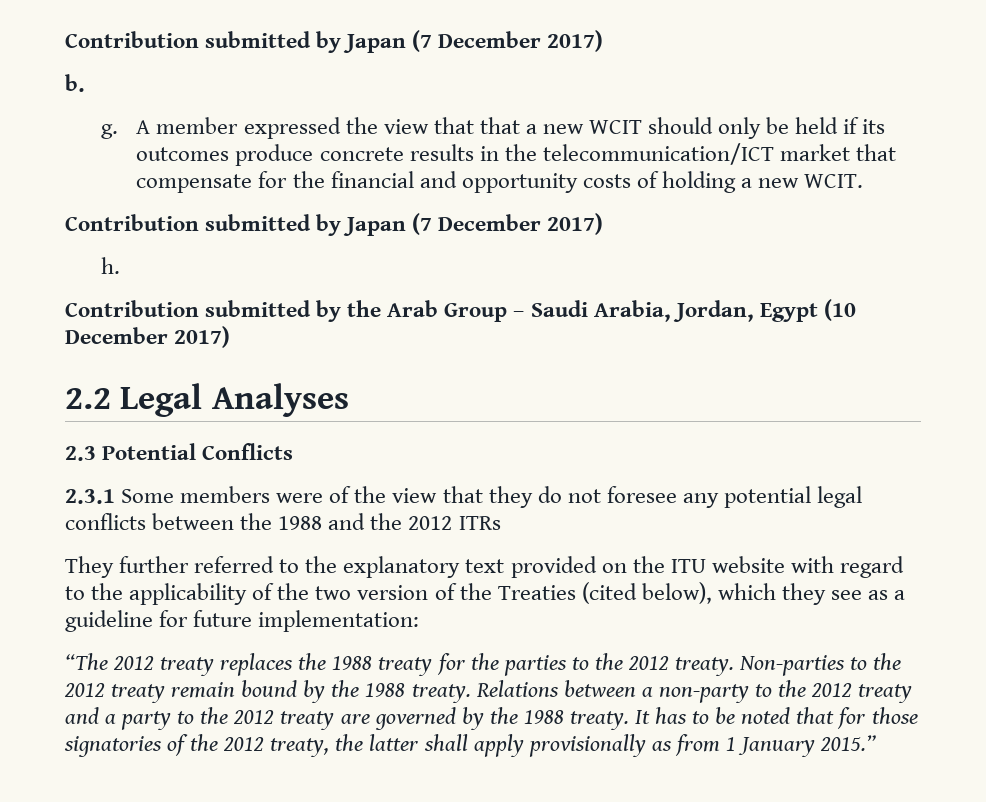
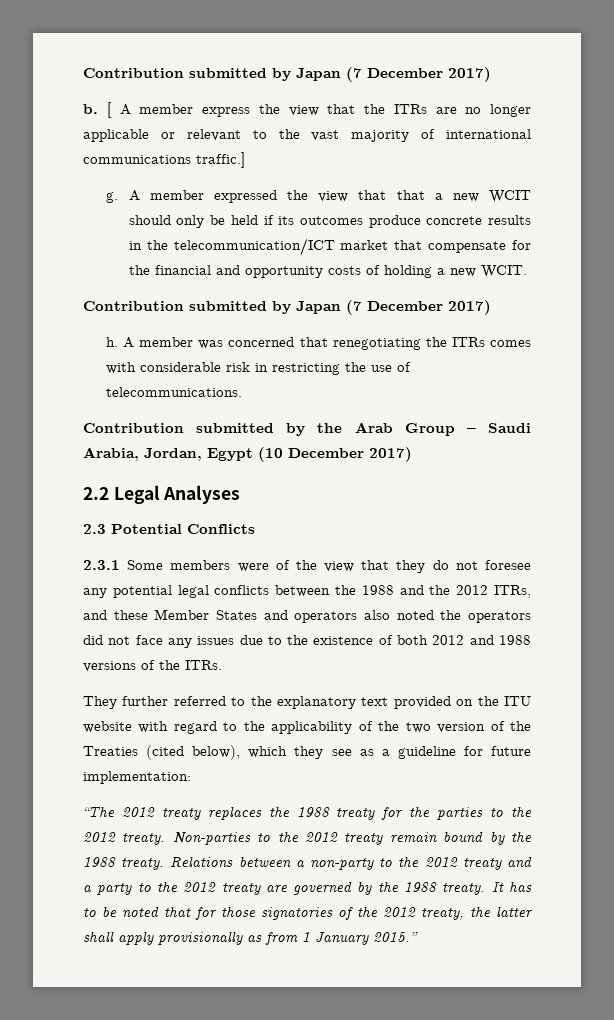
(85, 83) none -> [106,102,531,118] [83,129,531,142] [83,152,245,168] [ A member express the view that the ITRs are no longer applicable or relevant to the vast majority of international communications traffic.]
(120, 265) none -> [123,337,531,350] [105,362,411,375] [105,387,242,397] A member was concerned that renegotiating the ITRs comes with considerable risk in restricting the use of telecommunications.
[458,516,501,530] ITRs -> [494,585,531,598] [83,609,531,623] [83,635,532,648] [83,660,222,672] ITRs, and these Member States and operators also noted the operators did not face any issues due to the existence of both 2012 and 1988 versions of the ITRs.

